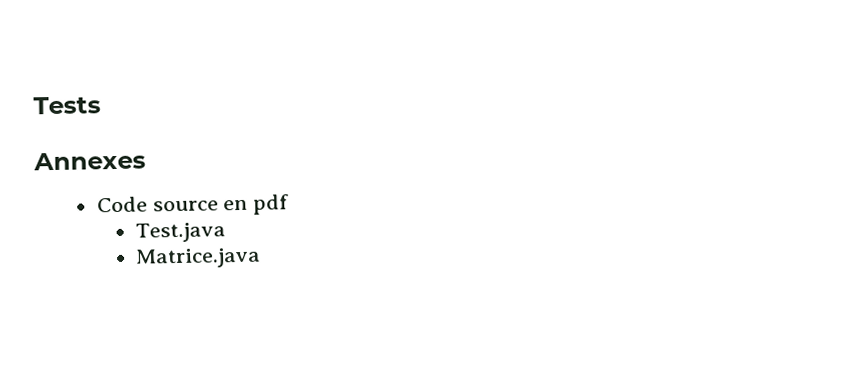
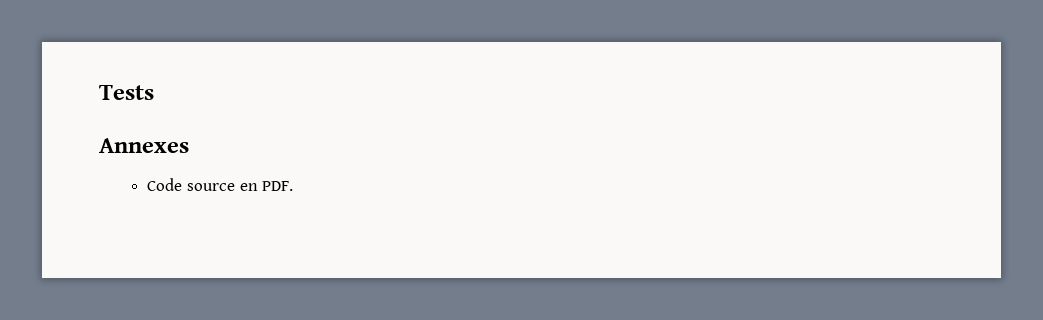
[253,194,290,215] [134,222,226,243] [134,247,261,269] pdf // Test.java // Matrice.java -> [262,181,294,191] PDF.

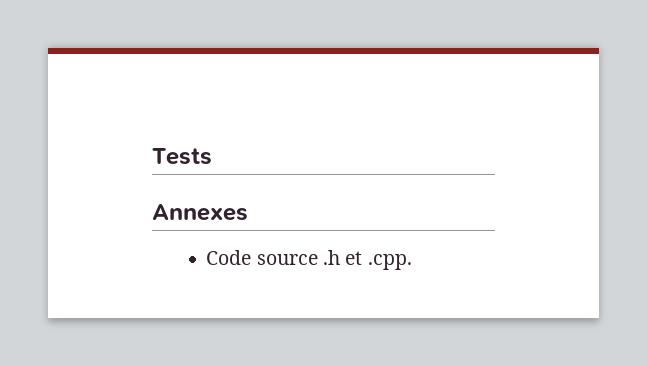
[239,181,294,191] en PDF. -> [322,250,412,270] .h et .cpp.

